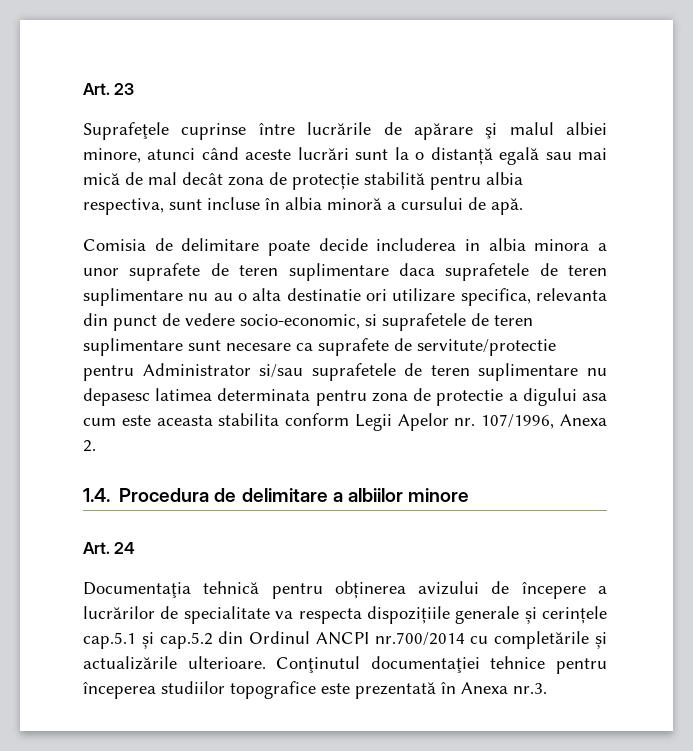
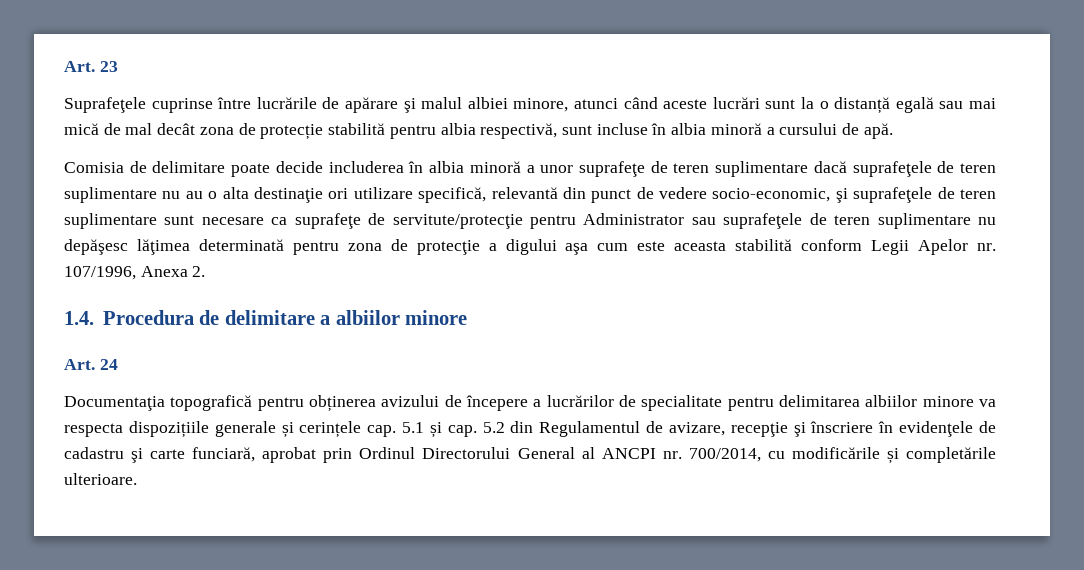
[83,198,164,215] respectiva, -> [480,123,558,139] respectivă,
[465,238,590,251] in albia minora -> [408,161,521,173] în albia minoră
[129,263,530,281] suprafete de teren suplimentare daca suprafetele -> [578,161,932,177] suprafeţe de teren suplimentare dacă suprafeţele
[286,288,361,301] destinatie -> [253,187,323,203] destinaţie
[460,288,607,306] specifica, relevanta -> [418,187,558,203] specifică, relevantă
[365,313,466,331] si suprafetele -> [835,187,933,203] şi suprafeţele
[318,338,556,356] [83,363,607,381] [83,388,311,406] suprafete de servitute/protectie pentru Administrator si/sau suprafetele de teren suplimentare nu depasesc latimea determinata -> [294,213,997,229] [64,239,284,255] suprafeţe de servitute/protecţie pentru Administrator sau suprafeţele de teren suplimentare nu depăşesc lăţimea determinată
[436,389,504,406] protectie -> [416,240,480,255] protecţie
[582,393,607,401] asa -> [565,243,589,255] aşa
[218,413,280,426] stabilita -> [735,239,793,251] stabilită
[203,581,260,594] tehnică -> [170,395,253,411] topografică
(270, 615) none -> [727,395,974,411] pentru delimitarea albiilor minore
[83,631,607,649] [83,656,607,674] [83,681,547,699] cap.5.1 și cap.5.2 din Ordinul ANCPI nr.700/2014 cu completările și actualizările ulterioare. Conţinutul documentaţiei tehnice pentru începerea studiilor topografice este prezentată în Anexa nr.3. -> [367,421,997,438] [64,447,996,464] [64,473,137,485] cap. 5.1 și cap. 5.2 din Regulamentul de avizare, recepţie şi înscriere în evidenţele de cadastru şi carte funciară, aprobat prin Ordinul Directorului General al ANCPI nr. 700/2014, cu modificările și completările ulterioare.

